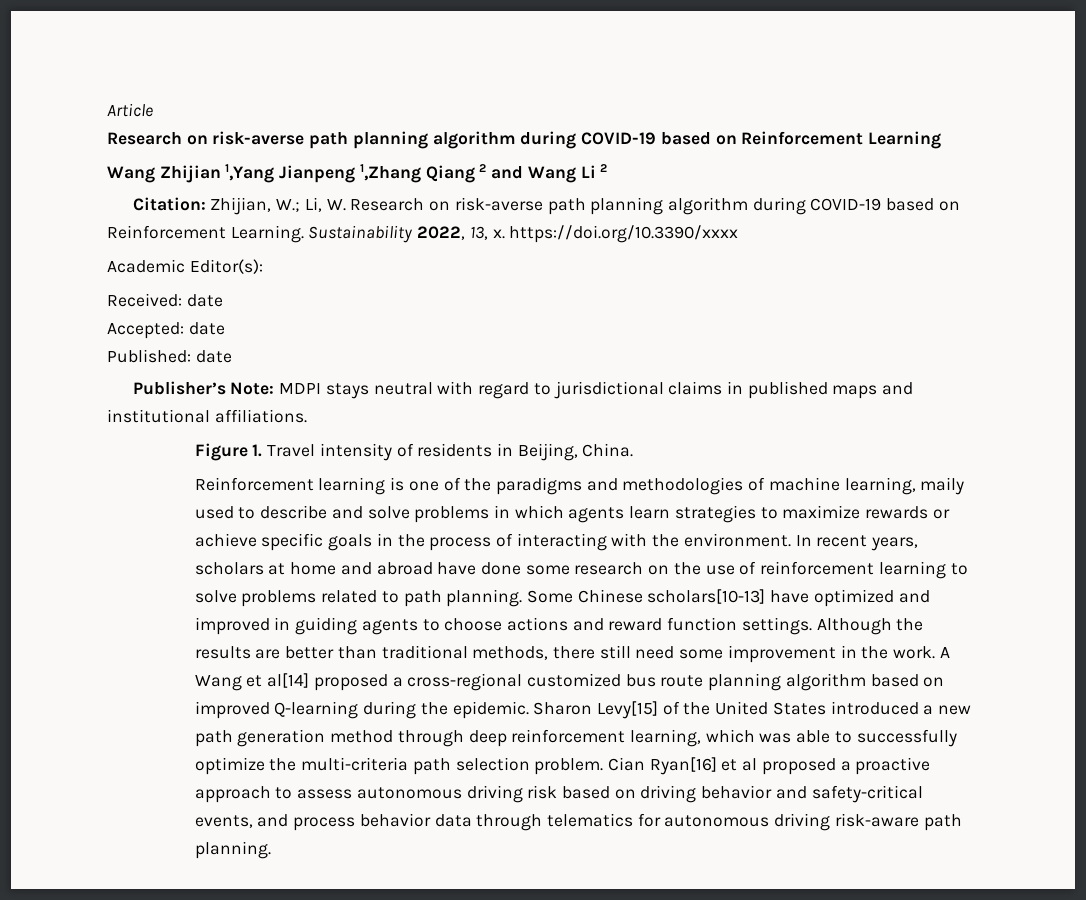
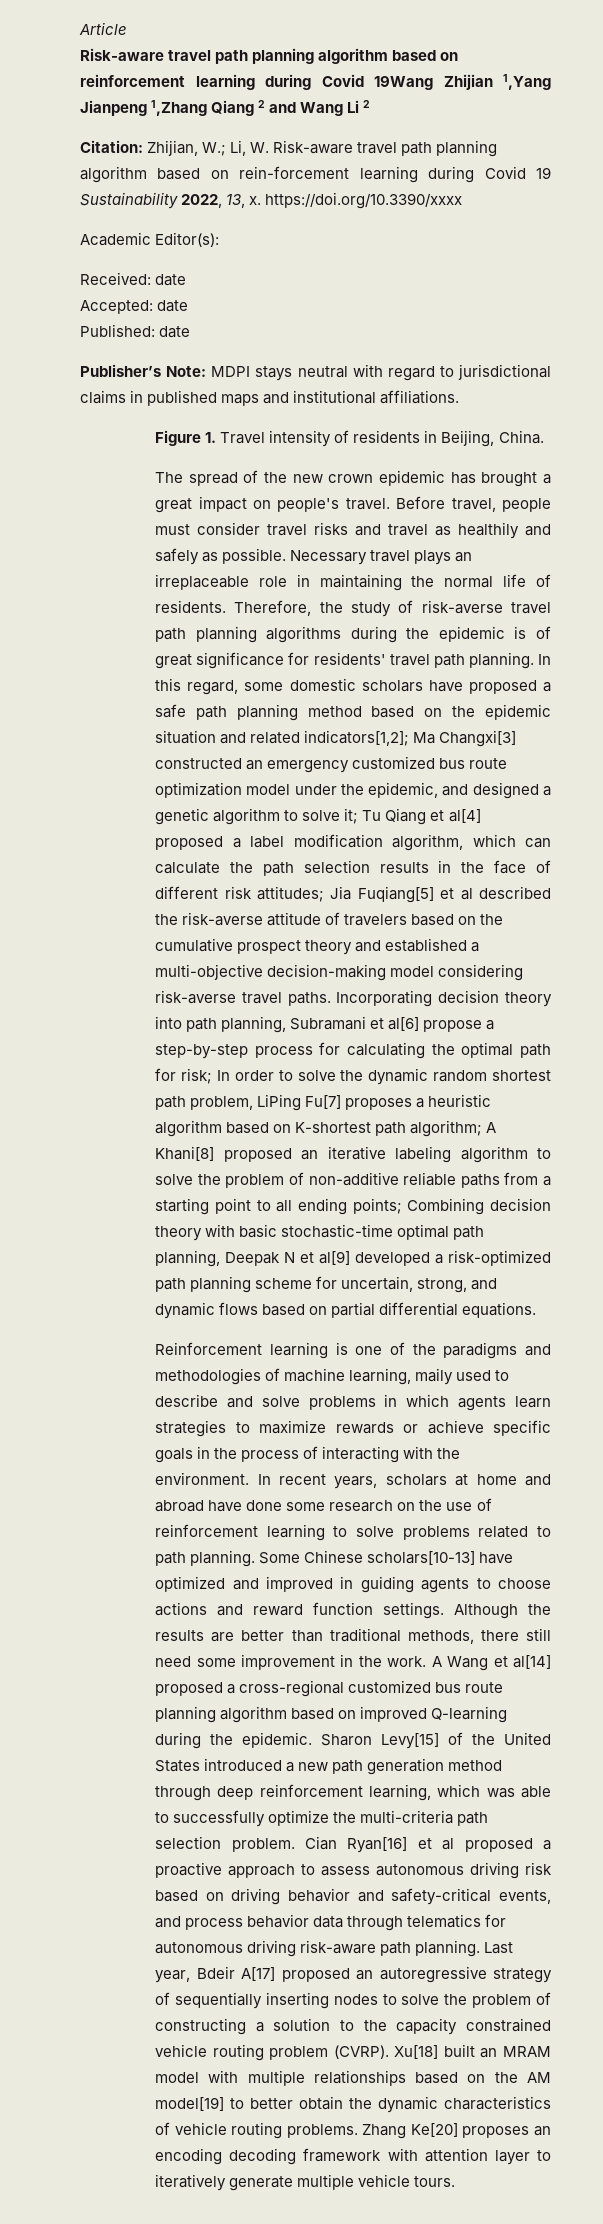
[107,131,941,149] [107,166,155,183] Research on risk-averse path planning algorithm during COVID-19 based on Reinforcement Learning // Wang -> [80,48,459,64] [80,74,433,90] Risk-aware travel path planning algorithm based on reinforcement learning during Covid 19Wang
[350,197,960,215] [107,225,304,243] Research on risk-averse path planning algorithm during COVID-19 based on Reinforcement Learning. -> [273,140,498,157] [80,166,552,183] Risk-aware travel path planning algorithm based on rein-forcement learning during Covid 19
(634, 450) none -> [155,470,552,487] [155,496,552,513] [155,522,551,539] [155,548,473,565] [155,574,551,591] [155,600,552,617] [155,626,551,643] [155,652,551,669] [155,678,551,695] [155,704,551,721] [155,730,517,747] [155,756,508,773] [155,782,551,799] [155,808,481,825] [155,834,551,851] [155,860,551,876] [155,886,551,903] [155,912,504,926] [155,938,480,955] [155,964,524,981] [155,990,552,1007] [155,1016,495,1033] [155,1042,551,1059] [155,1068,551,1085] [155,1094,492,1111] [155,1120,497,1137] [155,1146,551,1163] [155,1172,551,1188] [155,1198,551,1215] [155,1224,485,1241] [155,1250,552,1267] [155,1276,498,1293] [155,1302,537,1319] // The spread of the new crown epidemic has brought a great impact on people's travel. Before travel, people must consider travel risks and travel as healthily and safely as possible. Necessary travel plays an irreplaceable role in maintaining the normal life of residents. Therefore, the study of risk-averse travel path planning algorithms during the epidemic is of great significance for residents' travel path planning. In this regard, some domestic scholars have proposed a safe path planning method based on the epidemic situation and related indicators[1,2]; Ma Changxi[3] constructed an emergency customized bus route optimization model under the epidemic, and designed a genetic algorithm to solve it; Tu Qiang et al[4] proposed a label modification algorithm, which can calculate the path selection results in the face of different risk attitudes; Jia Fuqiang[5] et al described the risk-averse attitude of travelers based on the cumulative prospect theory and established a multi-objective decision-making model considering risk-averse travel paths. Incorporating decision theory into path planning, Subramani et al[6] propose a step-by-step process for calculating the optimal path for risk; In order to solve the dynamic random shortest path problem, LiPing Fu[7] proposes a heuristic algorithm based on K-shortest path algorithm; A Khani[8] proposed an iterative labeling algorithm to solve the problem of non-additive reliable paths from a starting point to all ending points; Combining decision theory with basic stochastic-time optimal path planning, Deepak N et al[9] developed a risk-optimized path planning scheme for uncertain, strong, and dynamic flows based on partial differential equations.
(271, 850) none -> [484,1942,514,1954] [155,1966,552,1983] [155,1992,551,2009] [155,2018,551,2035] [155,2044,551,2061] [155,2070,551,2086] [155,2096,551,2113] [155,2122,551,2139] [155,2148,551,2165] [155,2174,456,2191] Last year, Bdeir A[17] proposed an autoregressive strategy of sequentially inserting nodes to solve the problem of constructing a solution to the capacity constrained vehicle routing problem (CVRP). Xu[18] built an MRAM model with multiple relationships based on the AM model[19] to better obtain the dynamic characteristics of vehicle routing problems. Zhang Ke[20] proposes an encoding decoding framework with attention layer to iteratively generate multiple vehicle tours.

